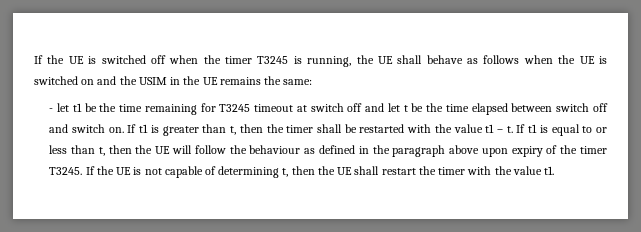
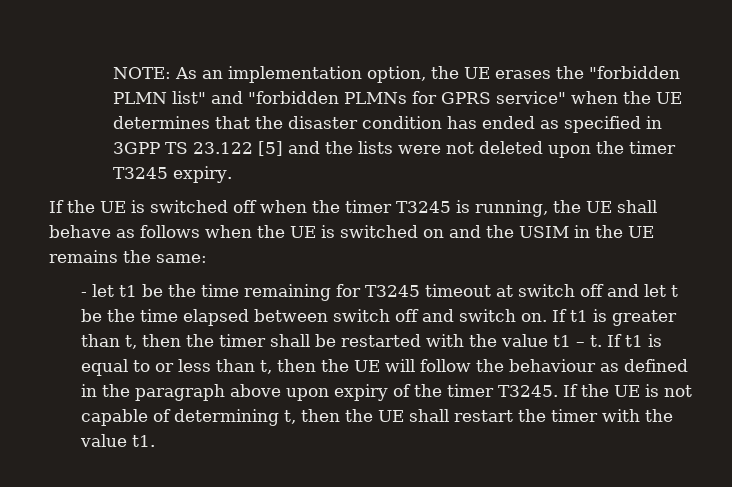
(34, 59) none -> [113,66,681,83] [113,91,683,104] [113,116,663,133] [113,141,677,158] [113,166,233,183] NOTE: As an implementation option, the UE erases the "forbidden PLMN list" and "forbidden PLMNs for GPRS service" when the UE determines that the disaster condition has ended as specified in 3GPP TS 23.122 [5] and the lists were not deleted upon the timer T3245 expiry. //

